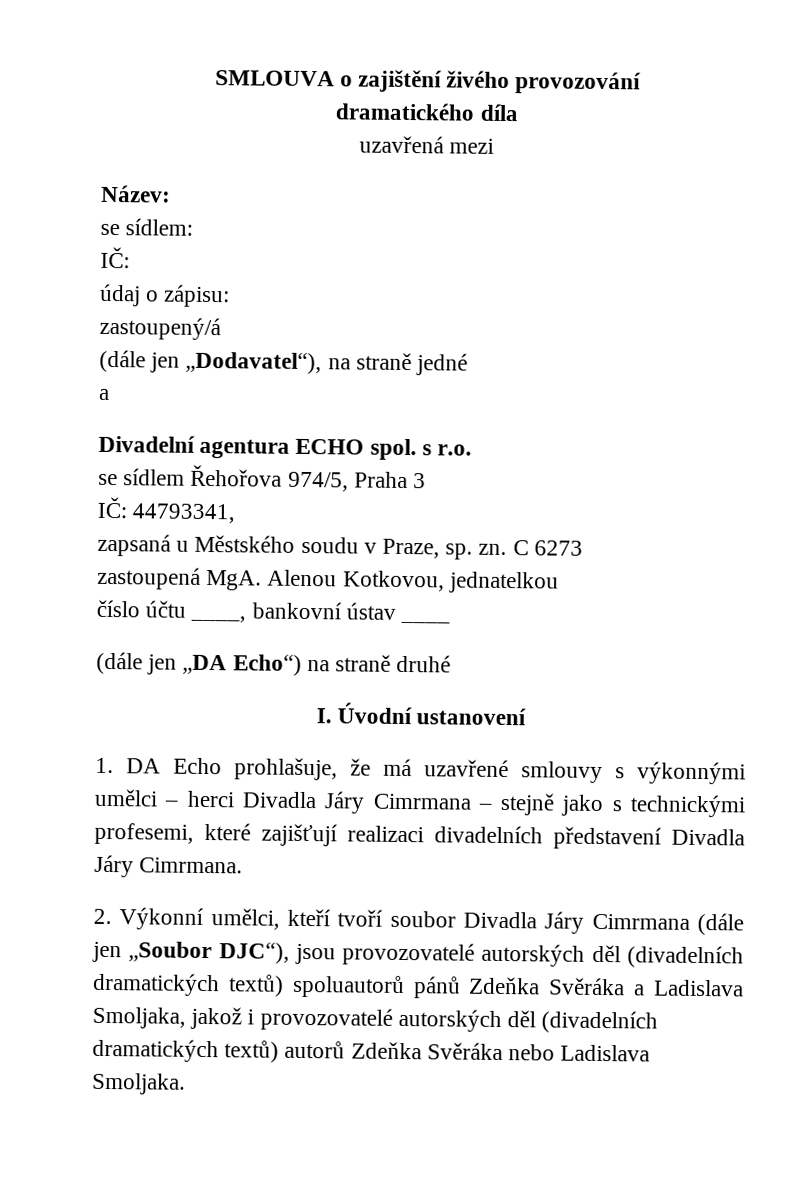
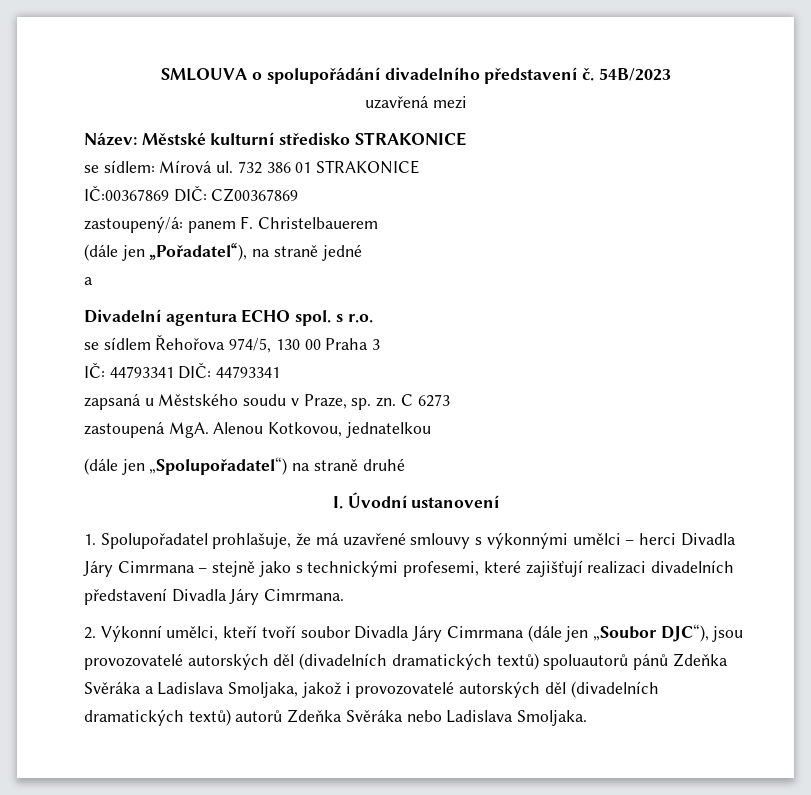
[358,69,642,95] [335,102,519,122] [358,135,495,154] [101,184,171,203] [100,218,194,236] [100,246,130,269] [99,283,231,308] [99,316,221,341] [99,349,323,375] zajištění živého provozování // dramatického díla // uzavřená mezi // Název: // se sídlem: // IČ: // údaj o zápisu: // zastoupený/á // (dále jen „Dodavatel“), -> [266,67,671,84] [365,95,467,109] [84,132,466,146] [84,160,420,174] [84,186,299,202] [84,216,379,233] [84,243,248,261] spolupořádání divadelního představení č. 54B/2023 // uzavřená mezi // Název: Městské kulturní středisko STRAKONICE // se sídlem: Mírová ul. 732 386 01 STRAKONICE // IČ:00367869 DIČ: CZ00367869 // zastoupený/á: panem F. Christelbauerem // (dále jen „Pořadatel“),
(349, 481) none -> [275,339,321,350] 130 00
[132,503,236,524] 44793341, -> [109,363,281,379] 44793341 DIČ: 44793341
[96,599,451,624] [96,651,302,676] // číslo účtu ____, bankovní ústav ____ // (dále jen „DA Echo“) -> [84,457,288,475] // (dále jen „Spolupořadatel“)
[126,757,222,775] DA Echo -> [100,533,208,549] Spolupořadatel

